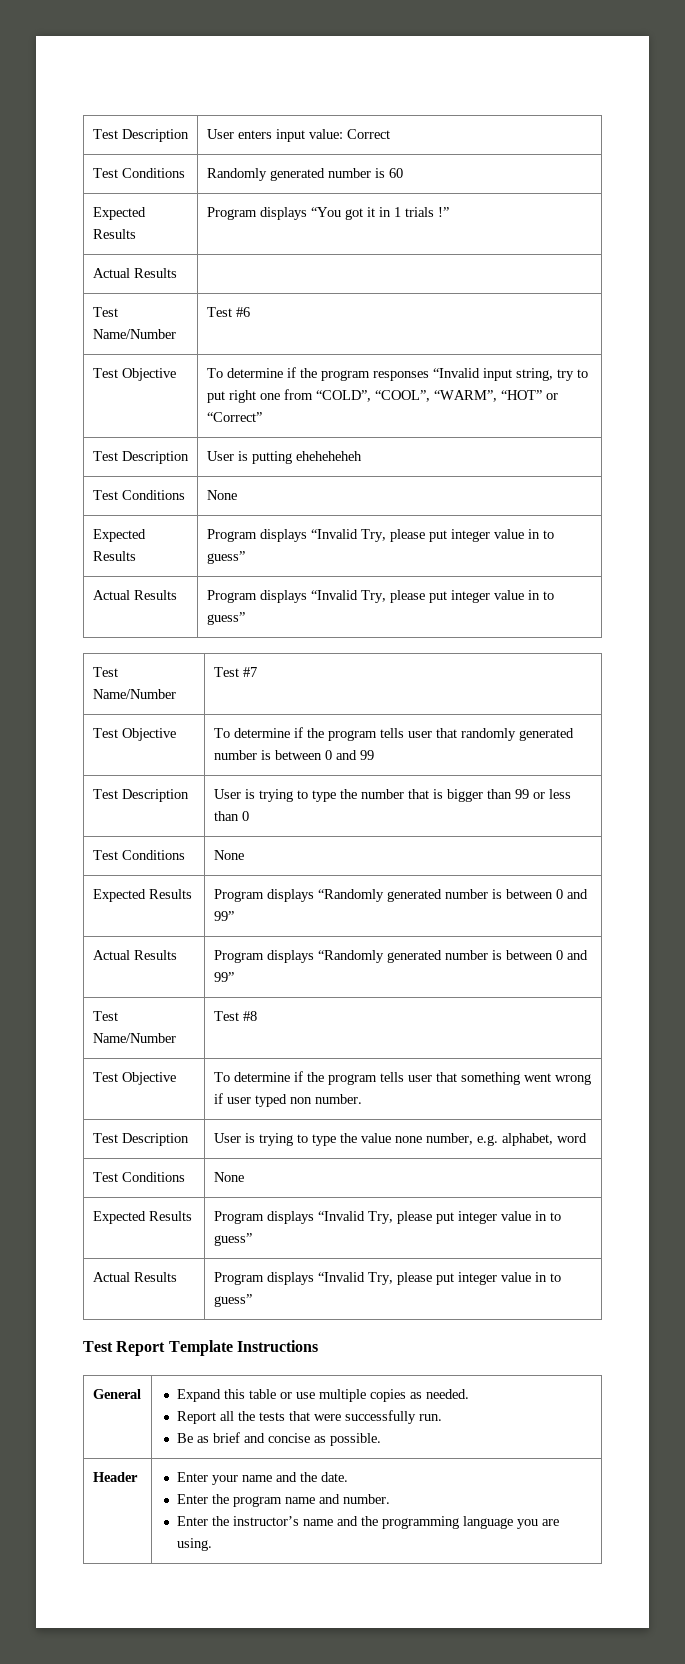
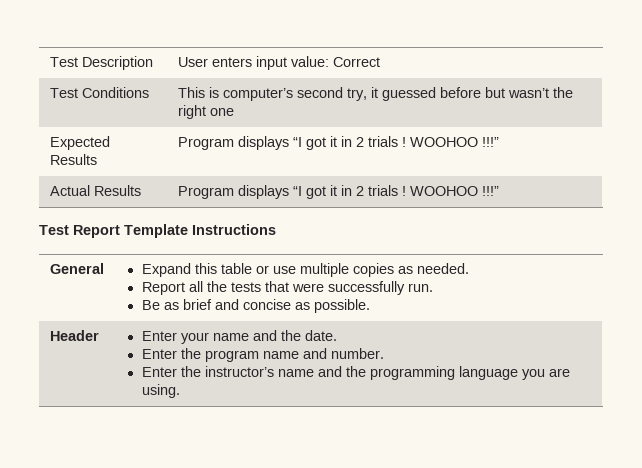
[206,168,403,181] [92,207,146,220] [92,229,136,239] [206,207,449,220] [92,268,177,278] [92,307,118,317] [92,329,176,339] [206,307,250,317] [92,368,176,381] [206,367,588,381] [206,389,558,403] [206,412,262,422] [92,451,189,464] [206,451,362,464] [92,490,185,500] [206,490,237,500] [92,529,146,542] [92,551,136,561] [206,529,554,542] [206,551,245,564] [92,590,177,600] [206,590,554,603] [206,612,245,625] [92,667,118,677] [92,689,176,699] [213,667,257,677] [92,728,176,741] [213,727,574,741] [213,750,374,760] [92,789,189,802] [213,789,571,802] [213,811,249,821] [92,850,185,860] [213,850,244,860] [92,889,192,902] [213,889,588,902] [213,911,234,921] [92,950,177,960] [213,950,588,963] [213,972,234,982] [92,1011,118,1021] [92,1033,176,1043] [213,1011,257,1021] [92,1072,176,1085] [213,1071,591,1085] [213,1093,362,1107] [92,1133,189,1146] [213,1133,587,1146] [92,1172,185,1182] [213,1172,244,1182] [92,1211,192,1224] [213,1211,561,1224] [213,1233,252,1246] [92,1272,177,1282] [213,1272,561,1285] [213,1294,252,1307] Randomly generated number is 60 // Expected Results | Program displays “You got it in 1 trials !” // Actual Results | // Test Name/Number | Test #6 // Test Objective | To determine if the program responses “Invalid input string, try to put right one from “COLD”, “COOL”, “WARM”, “HOT” or “Correct” // Test Description | User is putting eheheheheh // Test Conditions | None // Expected Results | Program displays “Invalid Try, please put integer value in to guess” // Actual Results | Program displays “Invalid Try, please put integer value in to guess” // Test Name/Number | Test #7 // Test Objective | To determine if the program tells user that randomly generated number is between 0 and 99 // Test Description | User is trying to type the number that is bigger than 99 or less than 0 // Test Conditions | None // Expected Results | Program displays “Randomly generated number is between 0 and 99” // Actual Results | Program displays “Randomly generated number is between 0 and 99” // Test Name/Number | Test #8 // Test Objective | To determine if the program tells user that something went wrong if user typed non number. // Test Description | User is trying to type the value none number, e.g. alphabet, word // Test Conditions | None // Expected Results | Program displays “Invalid Try, please put integer value in to guess” // Actual Results | Program displays “Invalid Try, please put integer value in to guess” -> [177,87,573,101] [177,105,234,119] [49,136,110,150] [49,154,97,165] [177,136,499,150] [49,185,141,196] [177,185,499,199] This is computer’s second try, it guessed before but wasn’t the right one // Expected Results | Program displays “I got it in 2 trials ! WOOHOO !!!” // Actual Results | Program displays “I got it in 2 trials ! WOOHOO !!!”

